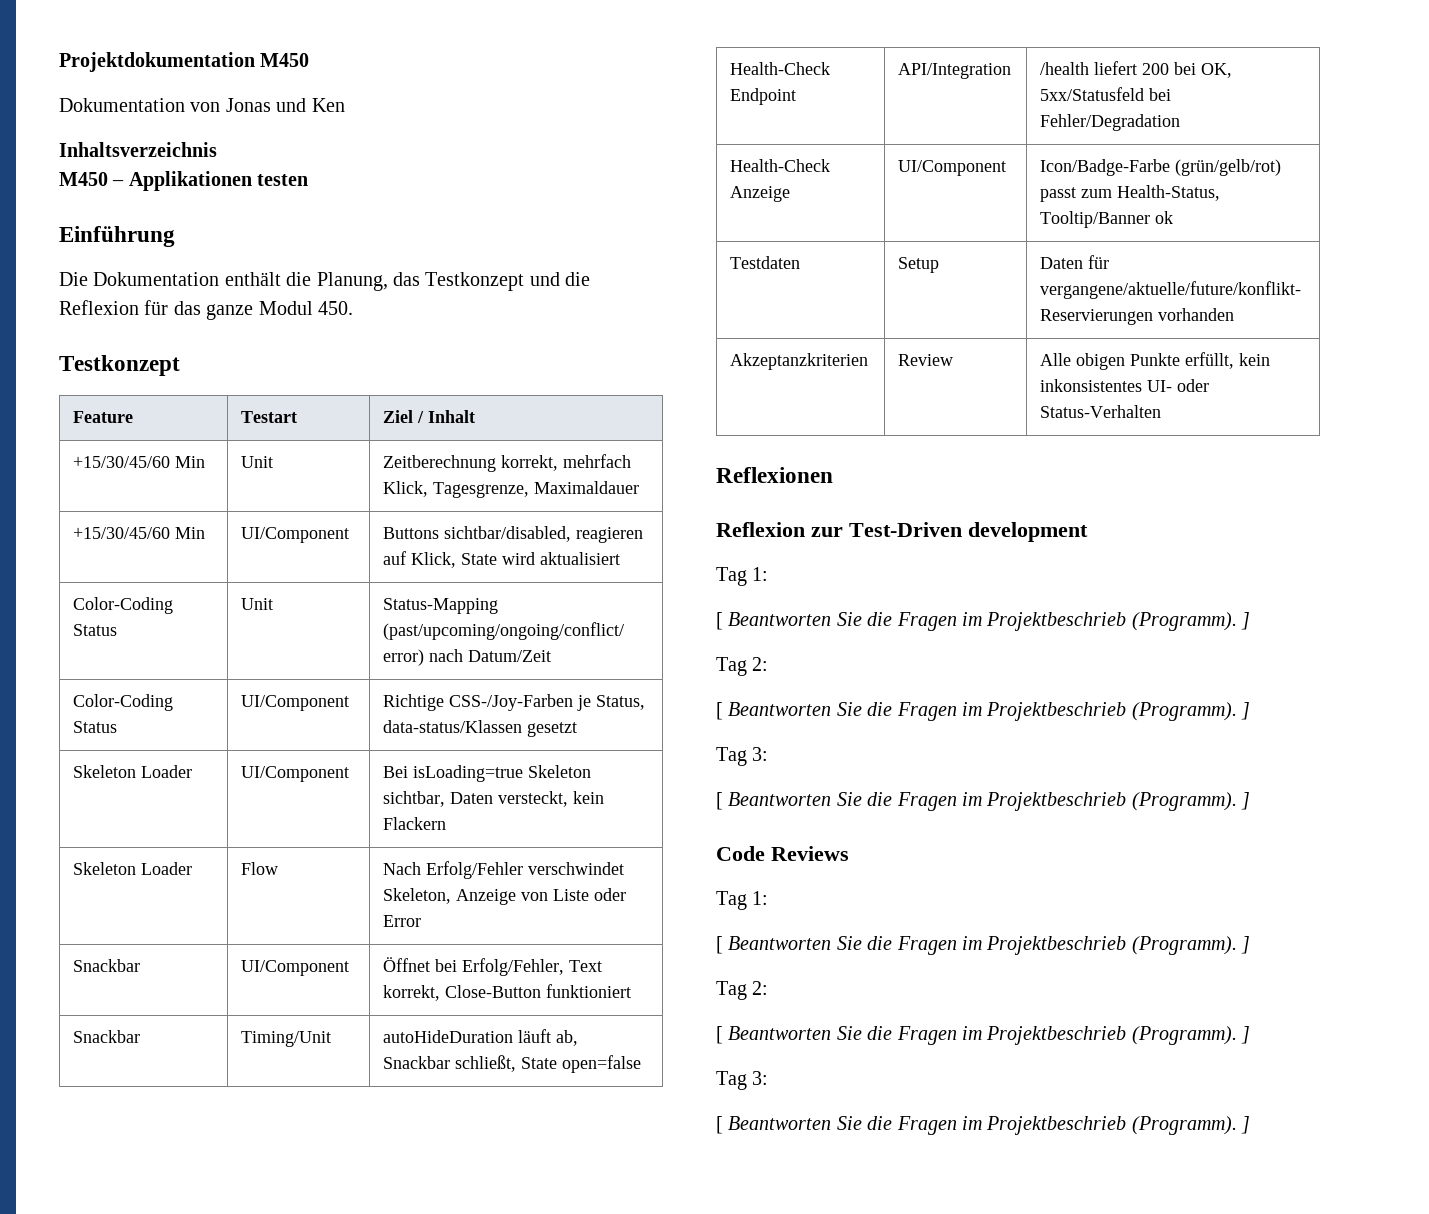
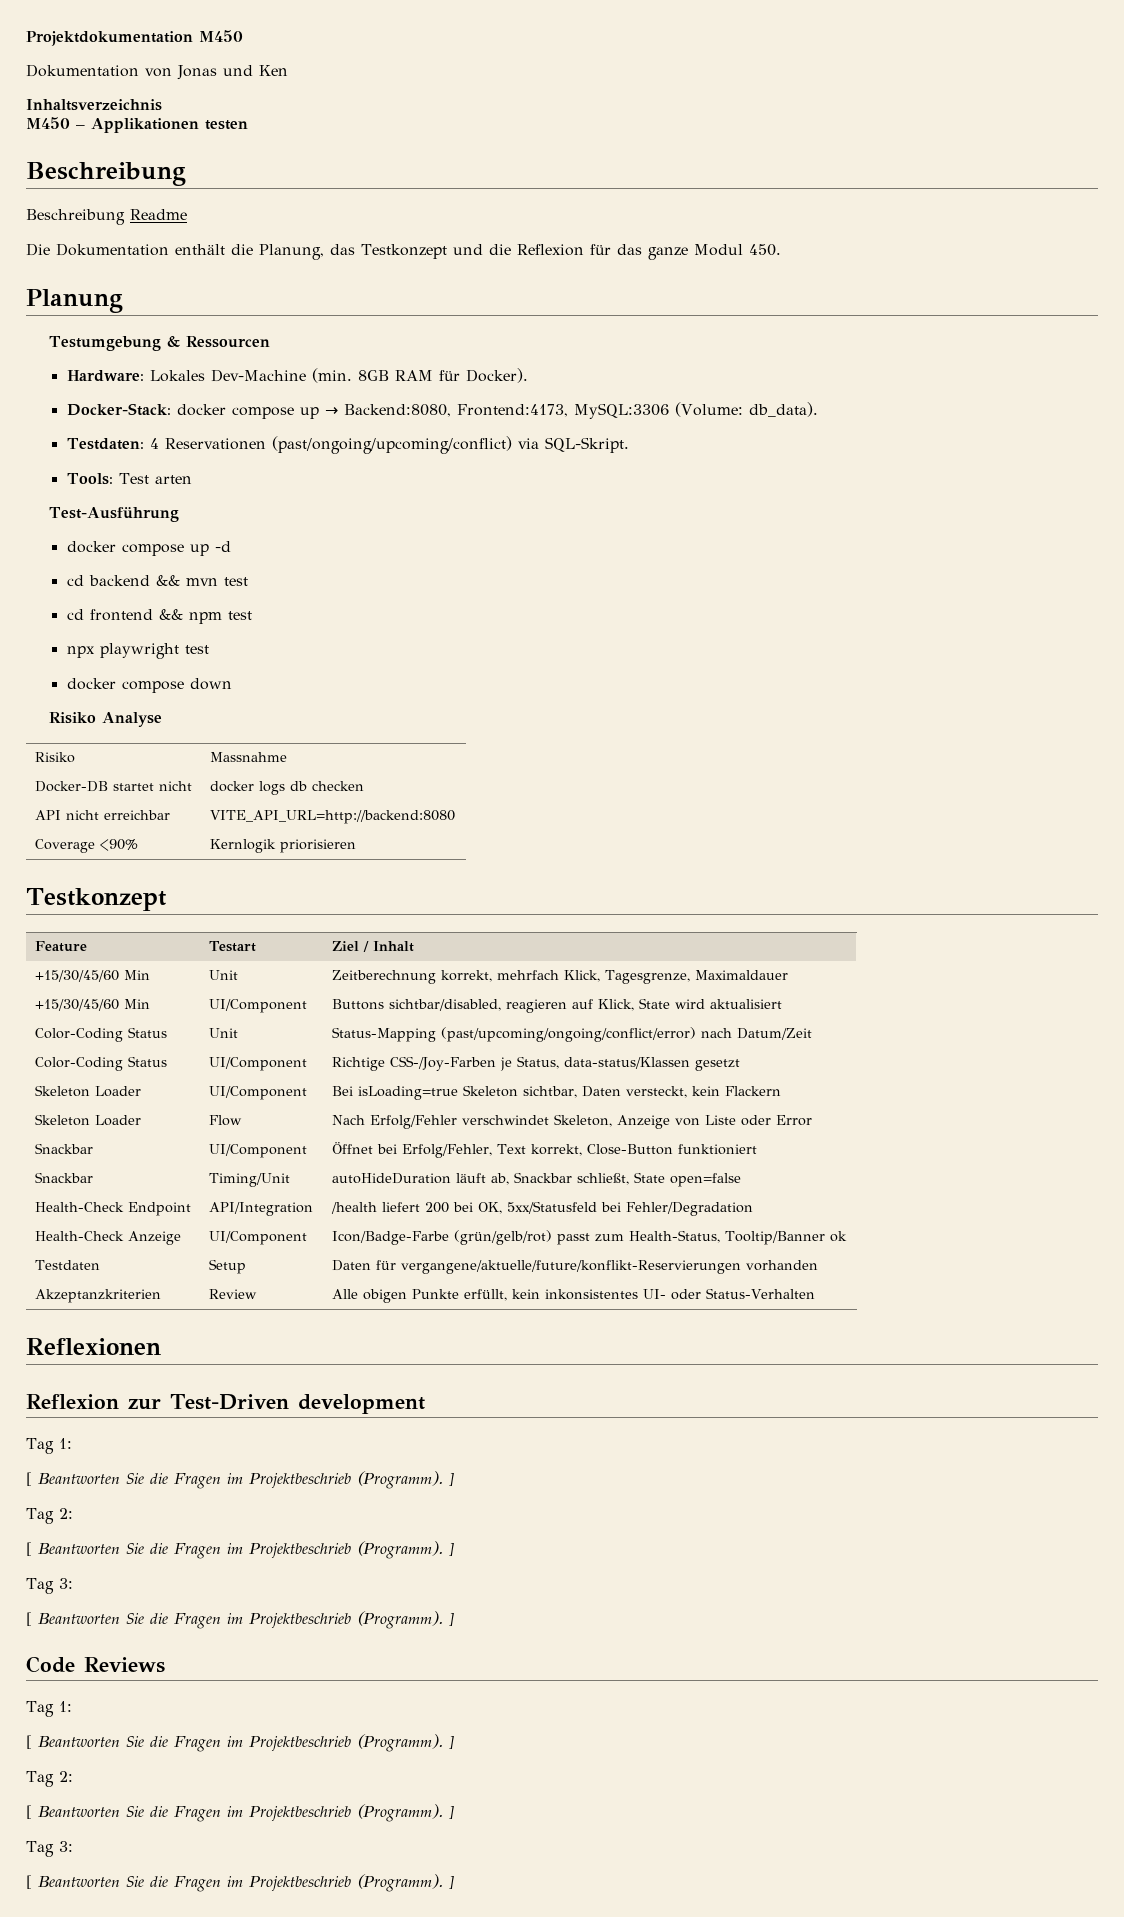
[59,226,175,247] Einführung -> [26,162,186,186] [26,209,187,225] Beschreibung // Beschreibung Readme
(353, 308) none -> [26,289,123,313] [49,336,271,351] [66,368,528,383] [66,402,818,419] [66,436,629,454] [66,473,192,485] [49,507,180,522] [66,541,231,556] [66,575,248,586] [66,609,252,624] [66,643,209,659] [66,678,232,693] [49,712,163,727] [34,752,75,763] [209,752,287,762] [34,781,192,792] [209,781,364,795] [34,810,170,820] [209,810,455,824] [34,839,138,853] [209,839,356,853] // Planung // Testumgebung & Ressourcen // Hardware: Lokales Dev-Machine (min. 8GB RAM für Docker). // Docker-Stack: docker compose up → Backend:8080, Frontend:4173, MySQL:3306 (Volume: db_data). // Testdaten: 4 Reservationen (past/ongoing/upcoming/conflict) via SQL-Skript. // Tools: Test arten // Test-Ausführung // docker compose up -d // cd backend && mvn test // cd frontend && npm test // npx playwright test // docker compose down // Risiko Analyse // Risiko | Massnahme // Docker-DB startet nicht | docker logs db checken // API nicht erreichbar | VITE_API_URL=http://backend:8080 // Coverage <90% | Kernlogik priorisieren

